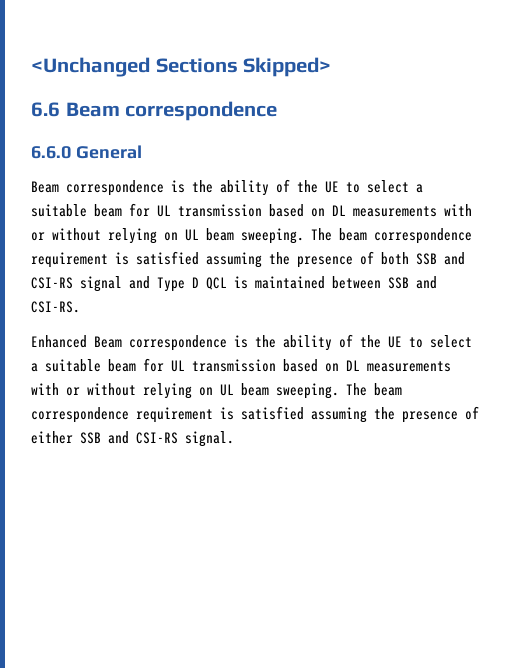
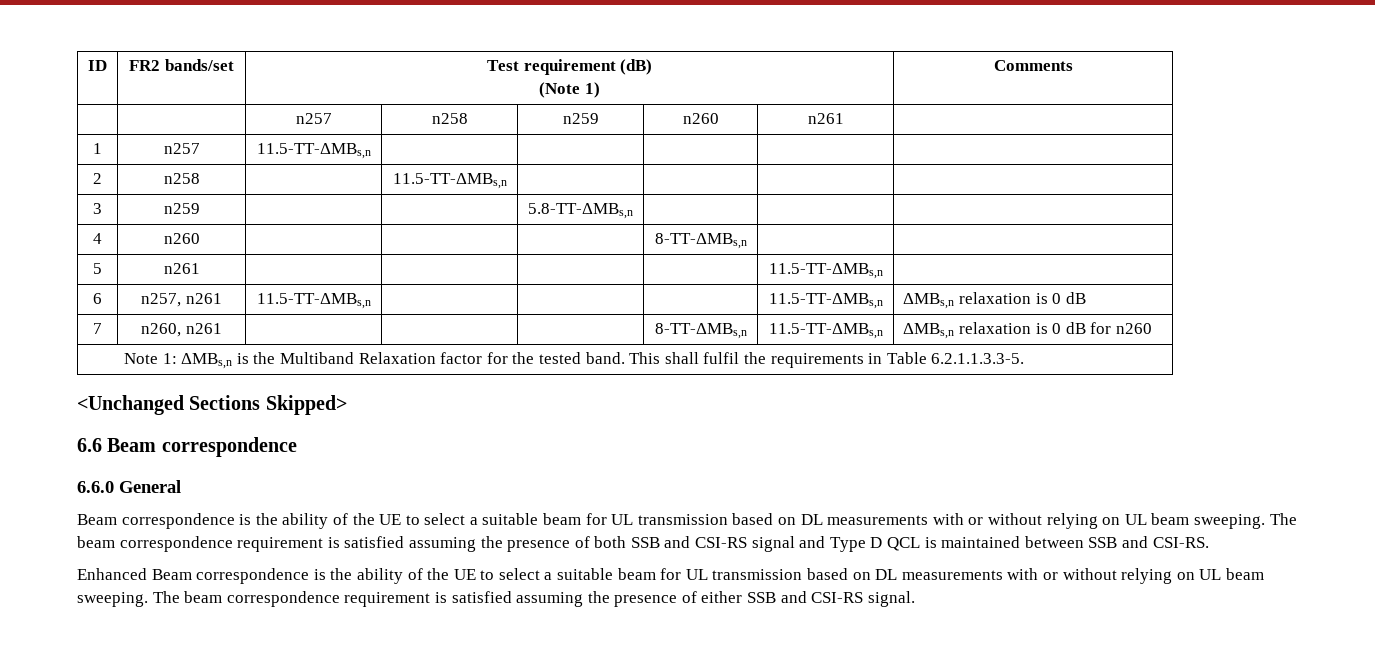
(31, 67) none -> [88,60,107,71] [129,59,234,71] [486,59,653,75] [539,82,600,98] [993,60,1073,71] [295,113,332,124] [431,113,468,124] [562,113,599,124] [682,113,719,124] [807,113,844,124] [93,143,102,154] [163,143,200,154] [256,143,371,159] [93,173,102,184] [163,173,200,184] [392,173,507,189] [93,203,102,214] [163,203,200,214] [528,203,633,219] [93,233,102,244] [163,233,200,244] [654,233,747,249] [93,263,102,274] [163,263,200,274] [768,263,883,279] [93,293,102,304] [141,293,222,307] [256,293,371,309] [768,293,883,309] [903,292,1086,309] [93,323,102,334] [141,323,222,337] [654,323,747,339] [768,323,883,339] [903,322,1152,339] [124,352,1025,369] ID | FR2 bands/set | Test requirement (dB) // (Note 1) | Comments // | | n257 | n258 | n259 | n260 | n261 | // 1 | n257 | 11.5-TT-ΔMBs,n | | | | | // 2 | n258 | | 11.5-TT-ΔMBs,n | | | | // 3 | n259 | | | 5.8-TT-ΔMBs,n | | | // 4 | n260 | | | | 8-TT-ΔMBs,n | | // 5 | n261 | | | | | 11.5-TT-ΔMBs,n | // 6 | n257, n261 | 11.5-TT-ΔMBs,n | | | | 11.5-TT-ΔMBs,n | ΔMBs,n relaxation is 0 dB // 7 | n260, n261 | | | | 8-TT-ΔMBs,n | 11.5-TT-ΔMBs,n | ΔMBs,n relaxation is 0 dB for n260 // Note 1: ΔMBs,n is the Multiband Relaxation factor for the tested band. This shall fulfil the requirements in Table 6.2.1.1.3.3-5. //

